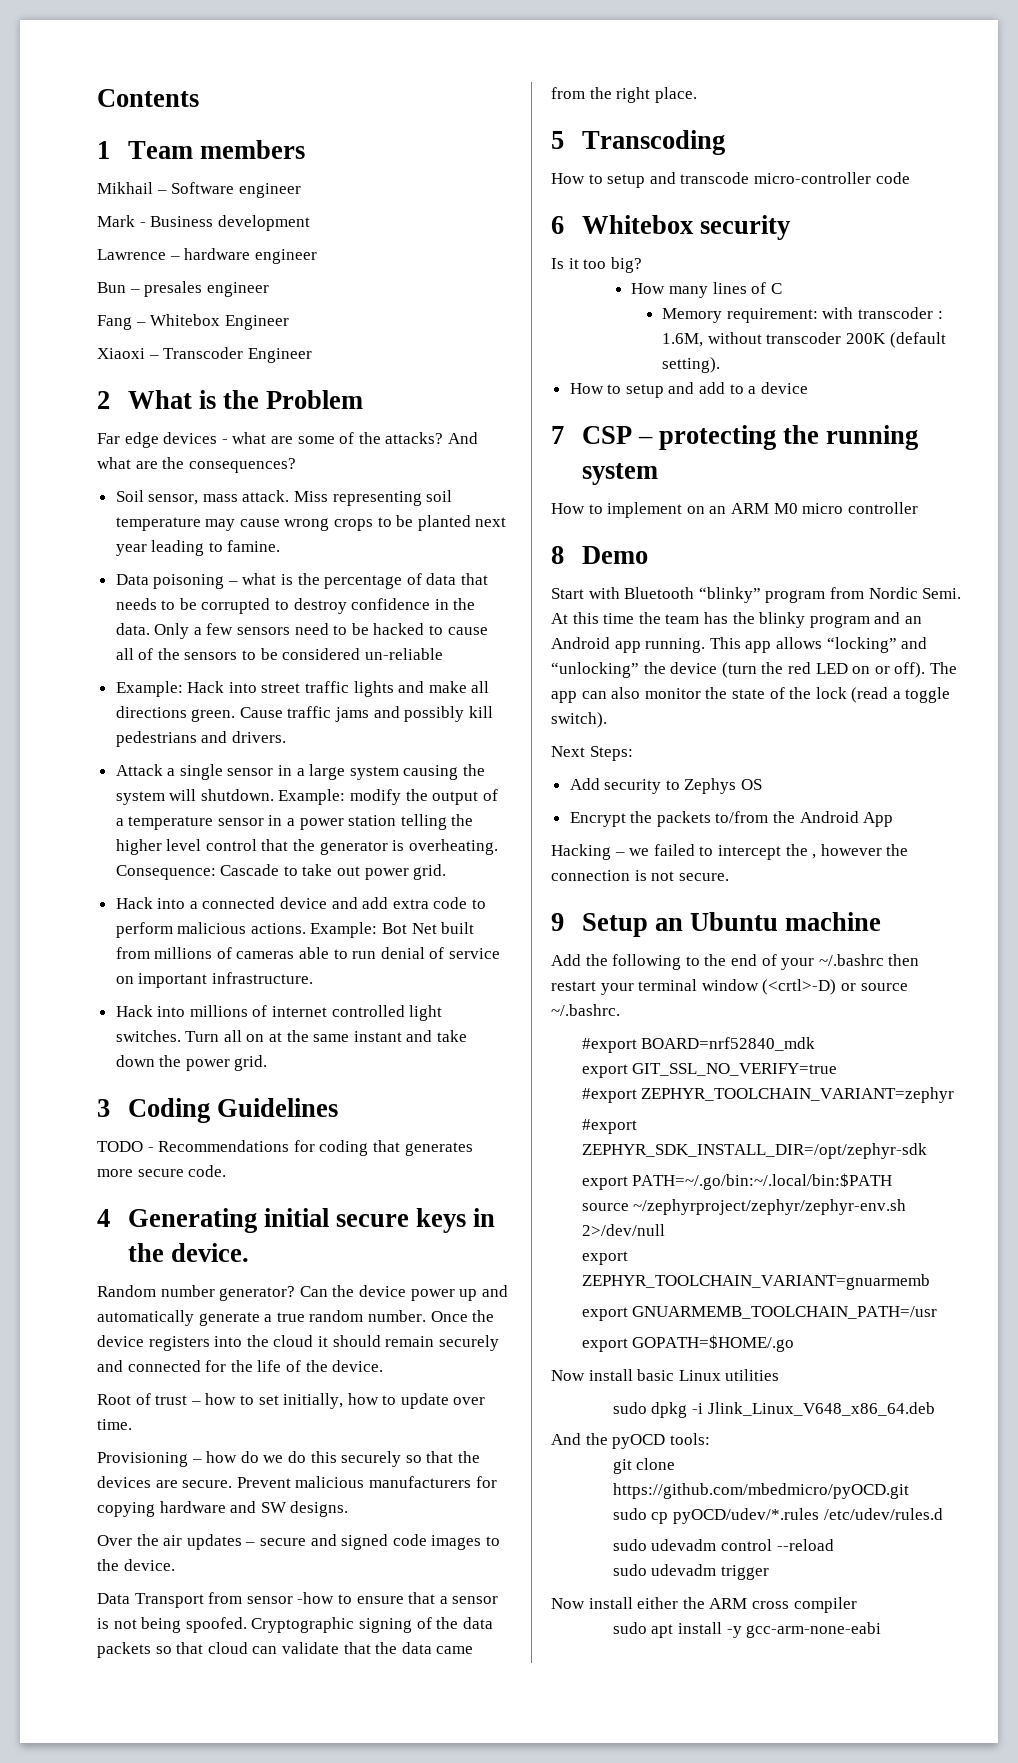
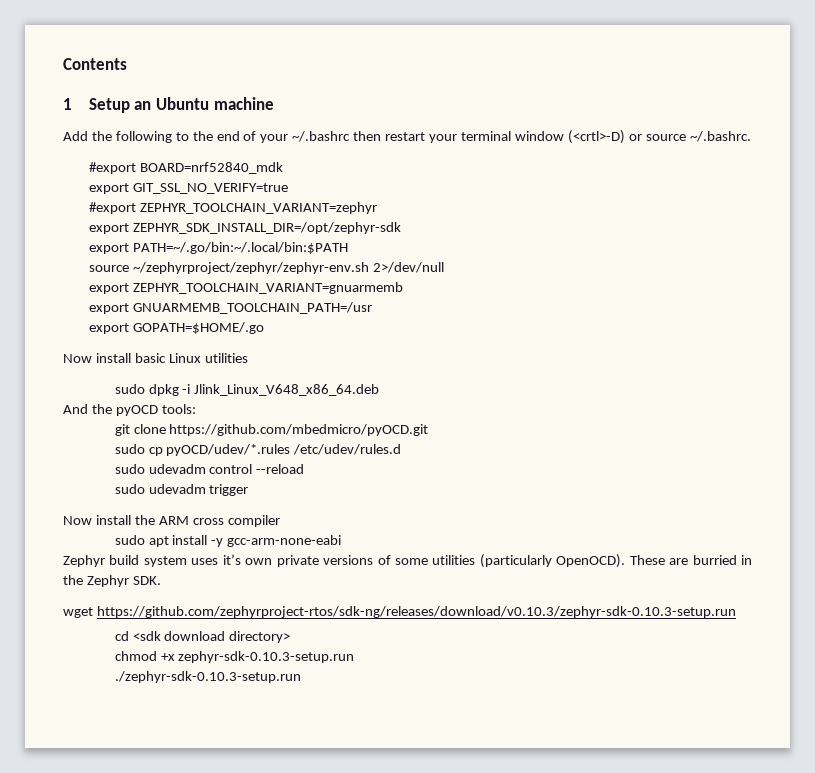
[127,140,306,159] [97,182,301,198] [97,215,310,231] [97,248,317,264] [97,281,269,297] [97,314,289,330] [97,347,312,363] [97,390,364,409] [97,432,478,448] [97,457,296,473] [115,490,453,506] [115,515,507,531] [115,540,281,556] [115,573,489,589] [115,598,476,614] [115,623,488,639] [115,648,443,660] [115,681,490,697] [115,706,493,722] [115,731,286,747] [115,764,486,780] [115,789,498,805] [115,814,474,830] [115,839,498,855] [115,864,447,880] [115,897,487,909] [115,922,475,938] [115,947,501,959] [115,972,313,988] [115,1005,443,1021] [115,1030,468,1042] [115,1055,268,1071] [97,1098,339,1123] [97,1140,473,1156] [97,1165,227,1177] [97,1208,496,1233] [127,1243,250,1262] [97,1285,508,1301] [97,1310,495,1326] [97,1335,499,1351] [97,1360,384,1372] [97,1393,486,1409] [97,1419,132,1430] [97,1451,480,1467] [97,1476,497,1488] [97,1501,349,1517] [97,1534,500,1550] [97,1559,175,1571] [97,1592,499,1608] [97,1617,493,1633] [97,1642,474,1658] [551,87,697,103] [551,130,725,155] [551,172,910,188] [551,215,791,240] [551,257,642,273] [631,282,782,298] [662,307,943,323] [662,332,946,348] [662,357,721,373] [569,382,808,398] [551,425,919,450] [581,463,658,485] [551,502,918,518] [551,546,648,564] [551,587,962,603] [551,612,922,628] [551,637,928,653] [551,662,957,678] [551,687,951,703] [551,712,607,728] [551,746,633,761] [569,778,763,794] [569,811,894,827] [551,844,909,860] [551,870,729,881] [551,913,564,931] Team members // Mikhail – Software engineer // Mark - Business development // Lawrence – hardware engineer // Bun – presales engineer // Fang – Whitebox Engineer // Xiaoxi – Transcoder Engineer // 2 What is the Problem // Far edge devices - what are some of the attacks? And what are the consequences? // Soil sensor, mass attack. Miss representing soil temperature may cause wrong crops to be planted next year leading to famine. // Data poisoning – what is the percentage of data that needs to be corrupted to destroy confidence in the data. Only a few sensors need to be hacked to cause all of the sensors to be considered un-reliable // Example: Hack into street traffic lights and make all directions green. Cause traffic jams and possibly kill pedestrians and drivers. // Attack a single sensor in a large system causing the system will shutdown. Example: modify the output of a temperature sensor in a power station telling the higher level control that the generator is overheating. Consequence: Cascade to take out power grid. // Hack into a connected device and add extra code to perform malicious actions. Example: Bot Net built from millions of cameras able to run denial of service on important infrastructure. // Hack into millions of internet controlled light switches. Turn all on at the same instant and take down the power grid. // 3 Coding Guidelines // TODO - Recommendations for coding that generates more secure code. // 4 Generating initial secure keys in the device. // Random number generator? Can the device power up and automatically generate a true random number. Once the device registers into the cloud it should remain securely and connected for the life of the device. // Root of trust – how to set initially, how to update over time. // Provisioning – how do we do this securely so that the devices are secure. Prevent malicious manufacturers for copying hardware and SW designs. // Over the air updates – secure and signed code images to the device. // Data Transport from sensor -how to ensure that a sensor is not being spoofed. Cryptographic signing of the data packets so that cloud can validate that the data came from the right place. // 5 Transcoding // How to setup and transcode micro-controller code // 6 Whitebox security // Is it too big? // How many lines of C // Memory requirement: with transcoder : 1.6M, without transcoder 200K (default setting). // How to setup and add to a device // 7 CSP – protecting the running system // How to implement on an ARM M0 micro controller // 8 Demo // Start with Bluetooth “blinky” program from Nordic Semi. At this time the team has the blinky program and an Android app running. This app allows “locking” and “unlocking” the device (turn the red LED on or off). The app can also monitor the state of the lock (read a toggle switch). // Next Steps: // Add security to Zephys OS // Encrypt the packets to/from the Android App // Hacking – we failed to intercept the , however the connection is not secure. // 9 -> (72, 104) none
[581,1119,637,1134] #export -> [88,223,129,234] export
[637,1597,679,1609] either -> (131, 520) none
(882, 1630) none -> [63,554,752,568] [63,575,161,587] [63,606,736,618] [114,631,291,643] [114,651,355,663] [114,671,301,683] // Zephyr build system uses it’s own private versions of some utilities (particularly OpenOCD). These are burried in the Zephyr SDK. // wget https://github.com/zephyrproject-rtos/sdk-ng/releases/download/v0.10.3/zephyr-sdk-0.10.3-setup.run // cd <sdk download directory> // chmod +x zephyr-sdk-0.10.3-setup.run // ./zephyr-sdk-0.10.3-setup.run

